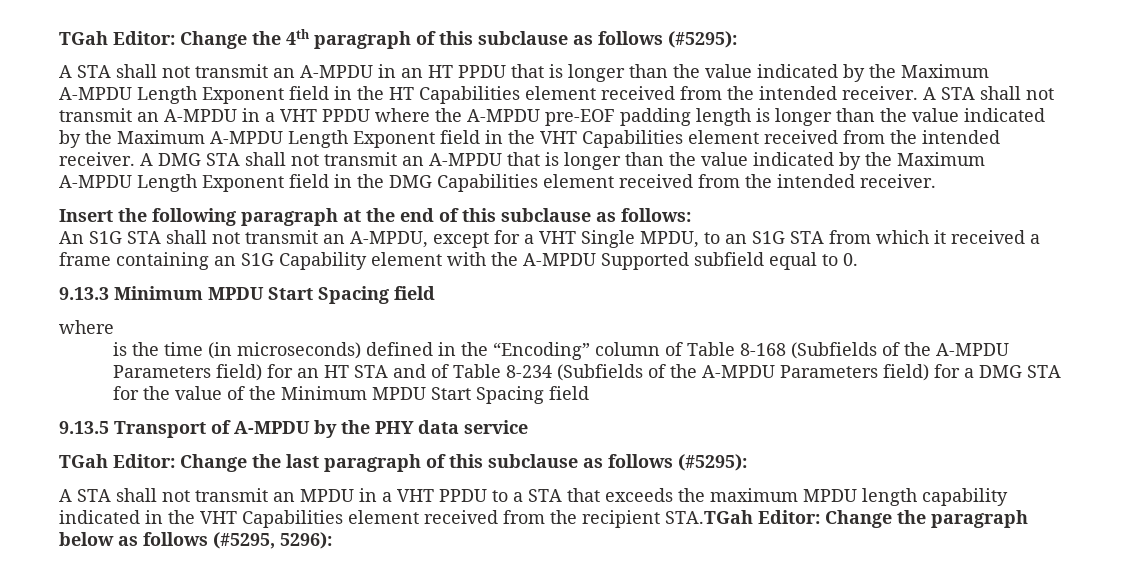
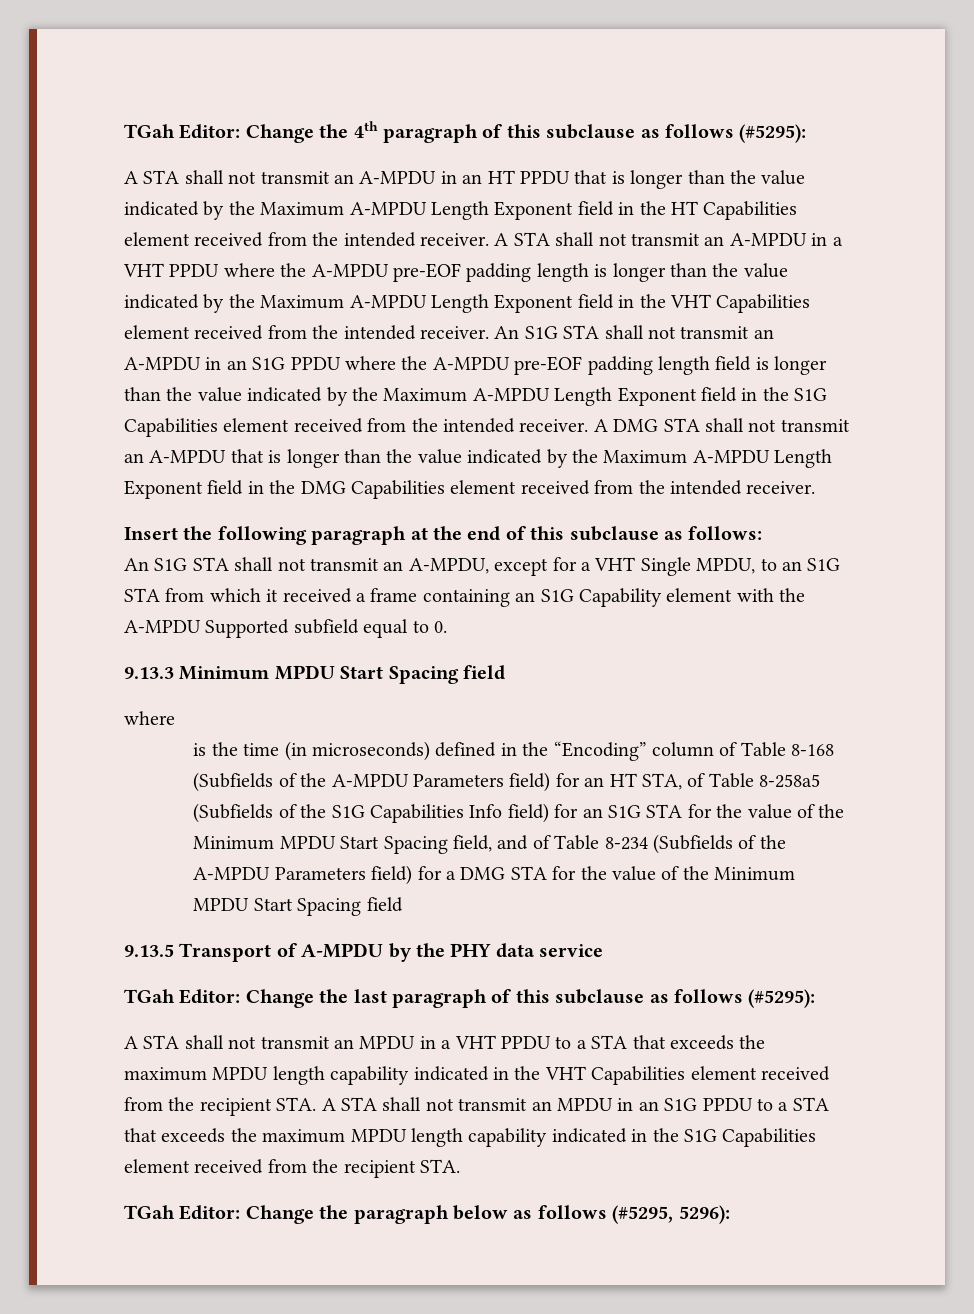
(135, 159) none -> [494,325,774,339] [124,356,828,375] [124,387,828,406] [124,418,589,437] An S1G STA shall not transmit an A-MPDU in an S1G PPDU where the A-MPDU pre-EOF padding length field is longer than the value indicated by the Maximum A-MPDU Length Exponent field in the S1G Capabilities element received from the intended receiver.
[353,365,388,378] STA -> [642,773,821,790] [193,803,845,823] [193,835,493,854] STA, of Table 8-258a5 (Subfields of the S1G Capabilities Info field) for an S1G STA for the value of the Minimum MPDU Start Spacing field,
[665,510,753,524] STA.TGah -> [276,1097,829,1111] [124,1128,817,1147] [124,1159,460,1178] [124,1205,175,1219] STA. A STA shall not transmit an MPDU in an S1G PPDU to a STA that exceeds the maximum MPDU length capability indicated in the S1G Capabilities element received from the recipient STA. // TGah

